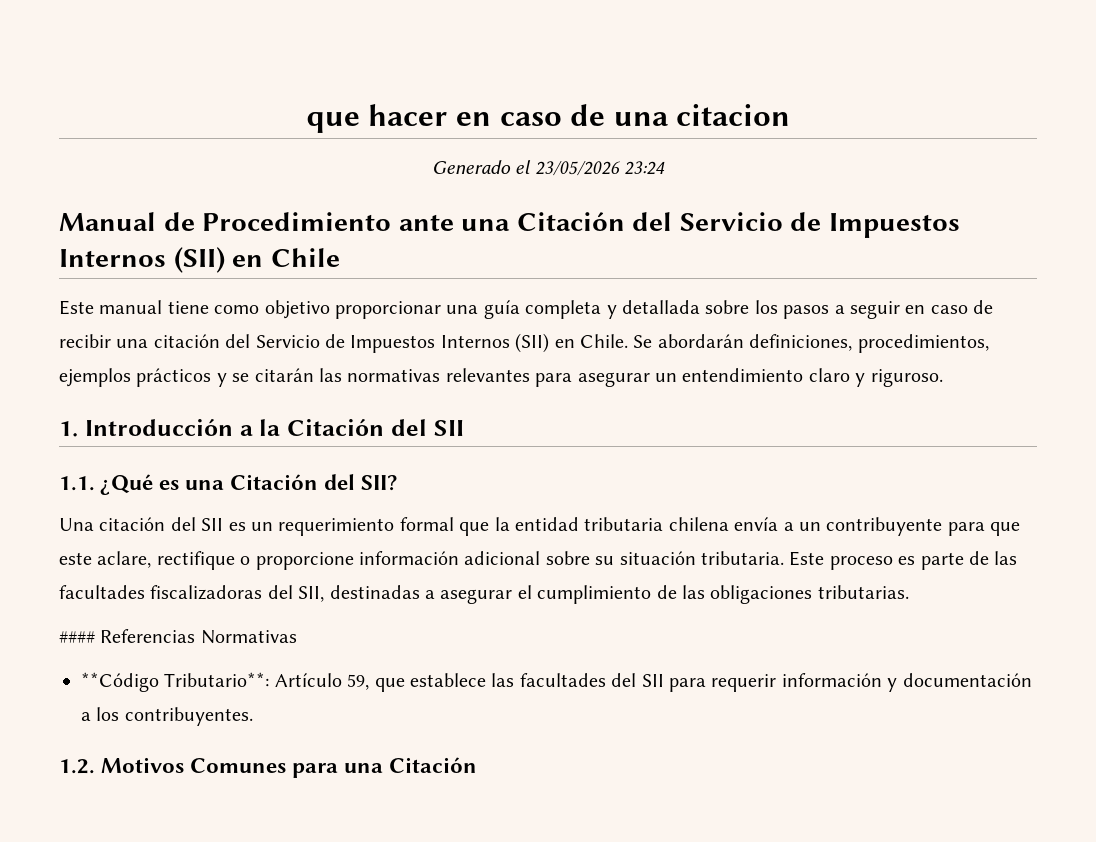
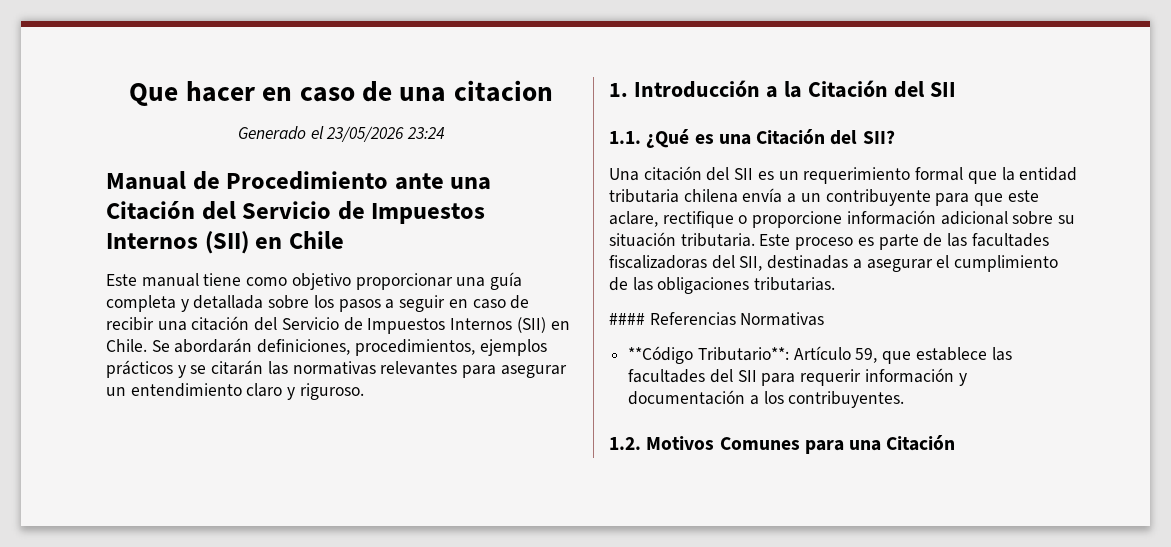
[305,112,360,133] que -> [129,83,179,106] Que

